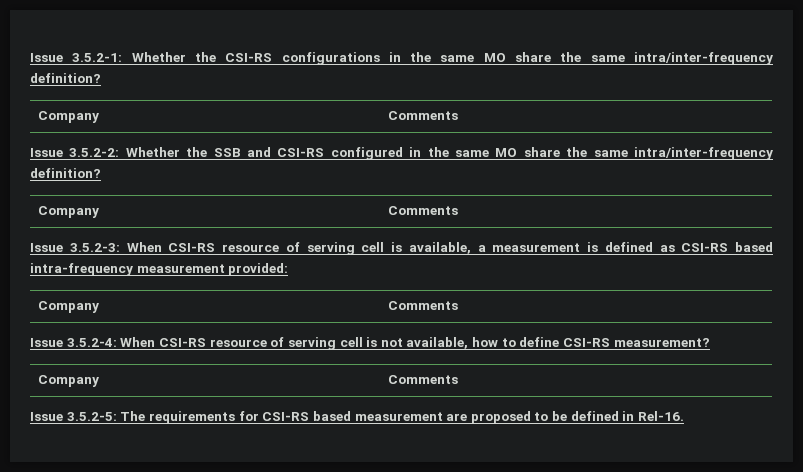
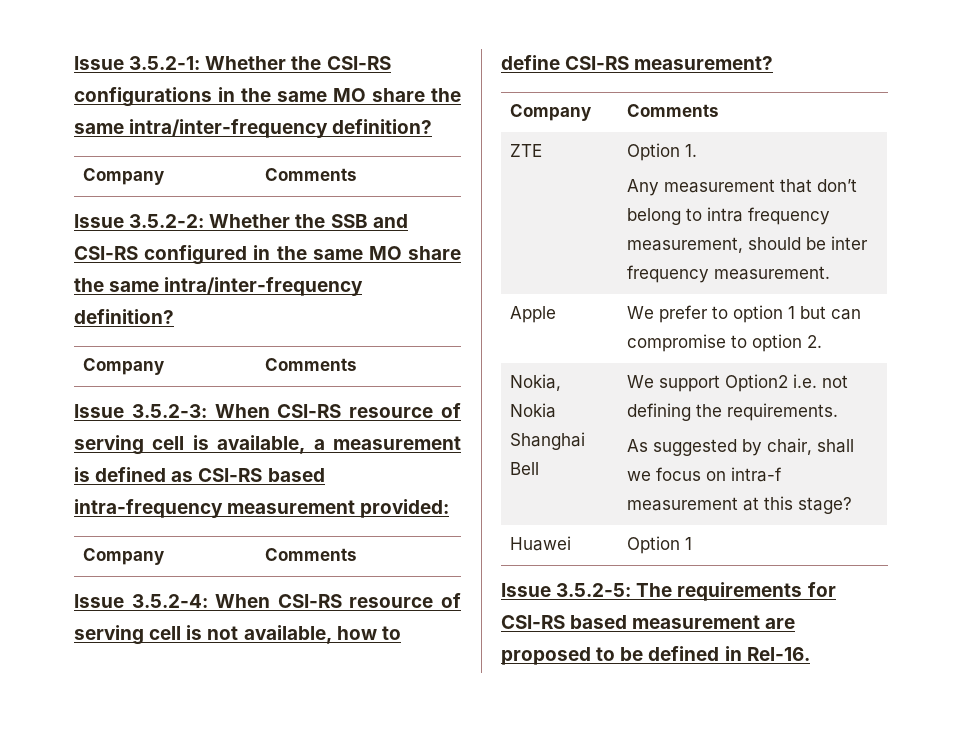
(459, 379) none -> [509,144,542,157] [626,143,697,161] [626,179,857,196] [626,207,830,225] [626,236,868,253] [626,265,830,283] [509,306,556,323] [626,305,861,323] [626,334,822,352] [509,374,561,391] [509,403,556,418] [509,432,585,450] [509,462,539,475] [626,374,848,392] [626,403,838,421] [626,438,854,456] [626,467,782,482] [626,496,852,514] [509,536,571,551] [626,536,692,554] // ZTE | Option 1. // Any measurement that don’t belong to intra frequency measurement, should be inter frequency measurement. // Apple | We prefer to option 1 but can compromise to option 2. // Nokia, Nokia Shanghai Bell | We support Option2 i.e. not defining the requirements. // As suggested by chair, shall we focus on intra-f measurement at this stage? // Huawei | Option 1

